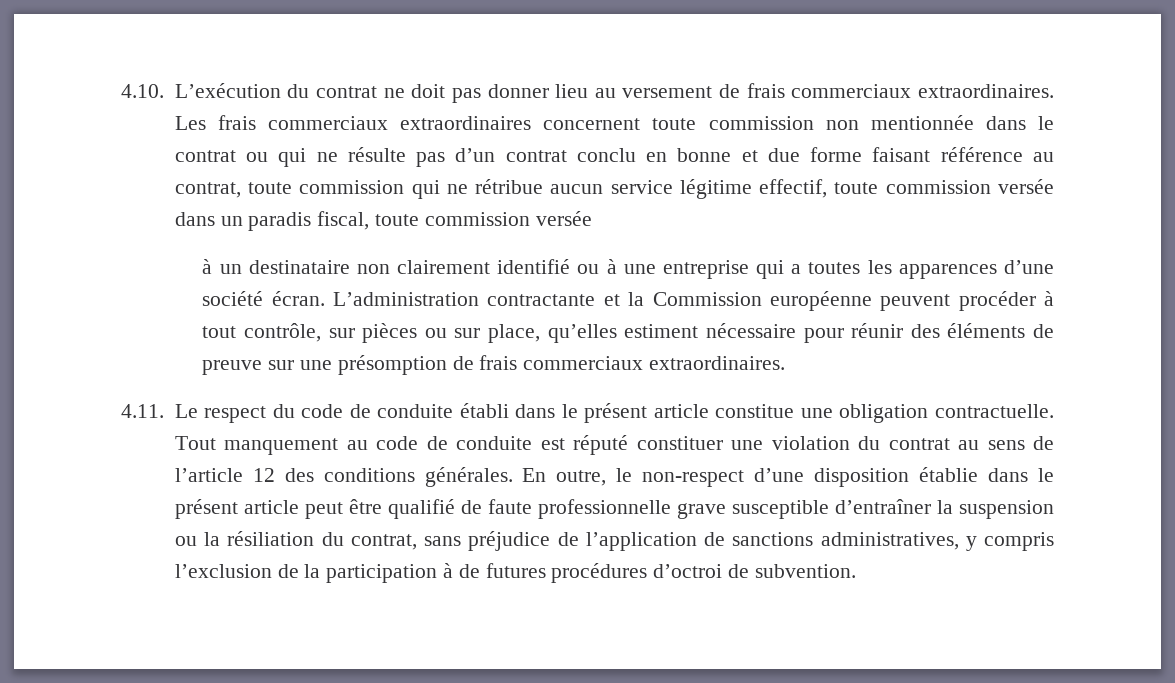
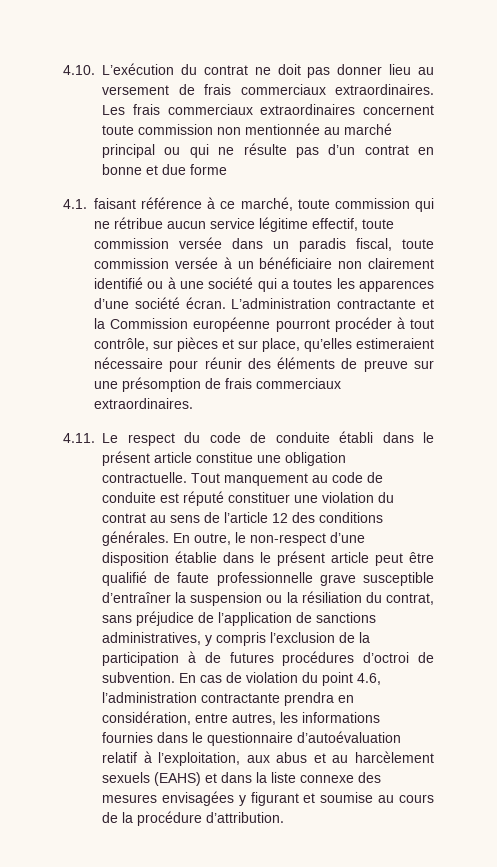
[985,116,1054,130] [174,150,236,162] dans le contrat -> [324,123,392,135] [102,144,155,158] au marché principal
[576,148,636,162] conclu -> (409, 150) none
(863, 154) none -> [63,199,87,209] // 4.1.
[1033,152,1054,162] [174,182,241,198] au contrat, -> [207,197,293,211] à ce marché,
(592, 218) // -> (218, 263) none
[248,260,350,274] destinataire -> [259,257,333,269] bénéficiaire
[662,260,749,279] entreprise -> [208,277,254,289] société
[880,294,951,311] peuvent -> [275,319,330,332] pourront
[424,328,447,338] ou -> [222,339,234,349] et
[624,324,699,338] estiment -> [356,338,434,349] estimeraient
(856, 571) none -> [179,672,381,686] [102,692,354,706] [102,711,380,725] [102,731,401,746] [102,751,434,766] [102,772,381,786] [102,791,434,806] [102,811,284,826] En cas de violation du point 4.6, l’administration contractante prendra en considération, entre autres, les informations fournies dans le questionnaire d’autoévaluation relatif à l’exploitation, aux abus et au harcèlement sexuels (EAHS) et dans la liste connexe des mesures envisagées y figurant et soumise au cours de la procédure d’attribution.

